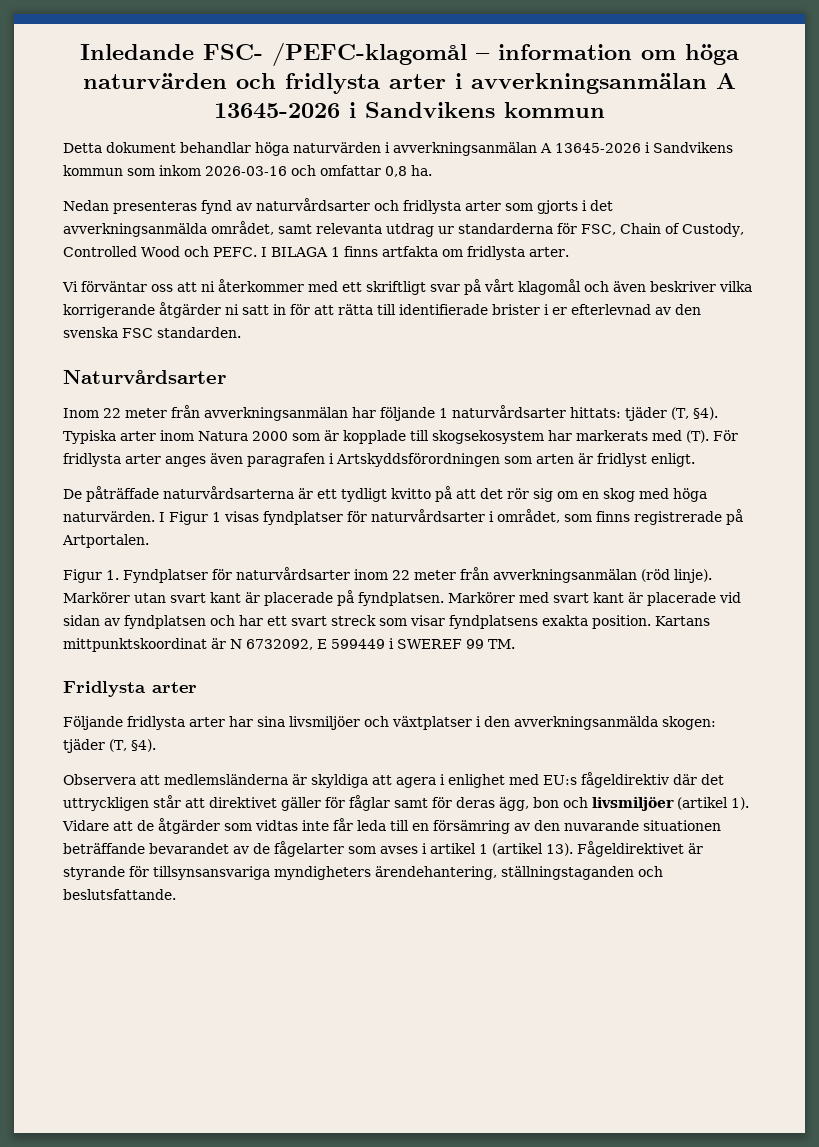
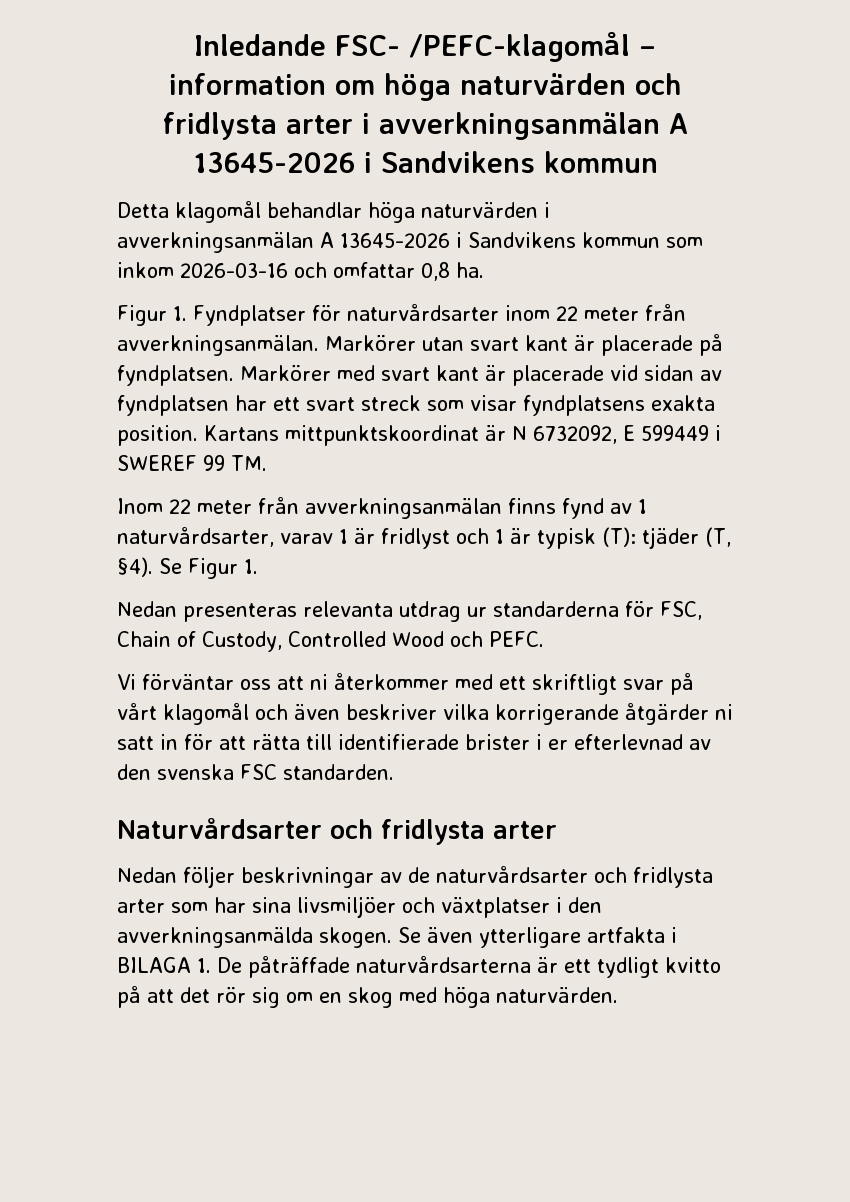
[106,142,176,153] dokument -> [175,201,261,223] klagomål
[63,198,613,214] [63,221,312,237] Nedan presenteras fynd av naturvårdsarter och fridlysta arter som gjorts i det avverkningsanmälda området, samt -> [117,304,686,326] [117,334,723,356] [117,364,722,386] [117,395,715,416] [117,425,721,446] [117,455,267,471] [117,497,647,519] [117,527,731,549] [117,557,258,579] [117,601,297,622] Figur 1. Fyndplatser för naturvårdsarter inom 22 meter från avverkningsanmälan. Markörer utan svart kant är placerade på fyndplatsen. Markörer med svart kant är placerade vid sidan av fyndplatsen har ett svart streck som visar fyndplatsens exakta position. Kartans mittpunktskoordinat är N 6732092, E 599449 i SWEREF 99 TM. // Inom 22 meter från avverkningsanmälan finns fynd av 1 naturvårdsarter, varav 1 är fridlyst och 1 är typisk (T): tjäder (T, §4). Se Figur 1. // Nedan presenteras
[260,246,569,260] I BILAGA 1 finns artfakta om fridlysta arter. -> (544, 639) none
[63,405,718,421] [63,430,738,444] [63,453,695,467] // Inom 22 meter från avverkningsanmälan har följande 1 naturvårdsarter hittats: tjäder (T, §4). Typiska arter inom Natura 2000 som är kopplade till skogsekosystem har markerats med (T). För fridlysta arter anges även paragrafen i Artskyddsförordningen som arten är fridlyst enligt. // -> [330,819,557,845] [117,866,713,888] [117,896,602,918] [117,927,677,948] [117,957,211,973] och fridlysta arter // Nedan följer beskrivningar av de naturvårdsarter och fridlysta arter som har sina livsmiljöer och växtplatser i den avverkningsanmälda skogen. Se även ytterligare artfakta i BILAGA 1.
[159,509,743,525] [62,534,149,548] [63,567,712,583] [63,590,741,606] [63,615,710,629] [63,638,515,652] [63,681,197,697] [63,716,716,730] [63,739,156,753] [63,772,724,788] [63,795,749,811] [62,818,721,834] [63,841,703,857] [63,866,663,880] [63,889,176,900] I Figur 1 visas fyndplatser för naturvårdsarter i området, som finns registrerade på Artportalen. // Figur 1. Fyndplatser för naturvårdsarter inom 22 meter från avverkningsanmälan (röd linje). Markörer utan svart kant är placerade på fyndplatsen. Markörer med svart kant är placerade vid sidan av fyndplatsen och har ett svart streck som visar fyndplatsens exakta position. Kartans mittpunktskoordinat är N 6732092, E 599449 i SWEREF 99 TM. // Fridlysta arter // Följande fridlysta arter har sina livsmiljöer och växtplatser i den avverkningsanmälda skogen: tjäder (T, §4). // Observera att medlemsländerna är skyldiga att agera i enlighet med EU:s fågeldirektiv där det uttryckligen står att direktivet gäller för fåglar samt för deras ägg, bon och livsmiljöer (artikel 1). Vidare att de åtgärder som vidtas inte får leda till en försämring av den nuvarande situationen beträffande bevarandet av de fågelarter som avses i artikel 1 (artikel 13). Fågeldirektivet är styrande för tillsynsansvariga myndigheters ärendehantering, ställningstaganden och beslutsfattande. -> (618, 995) none

